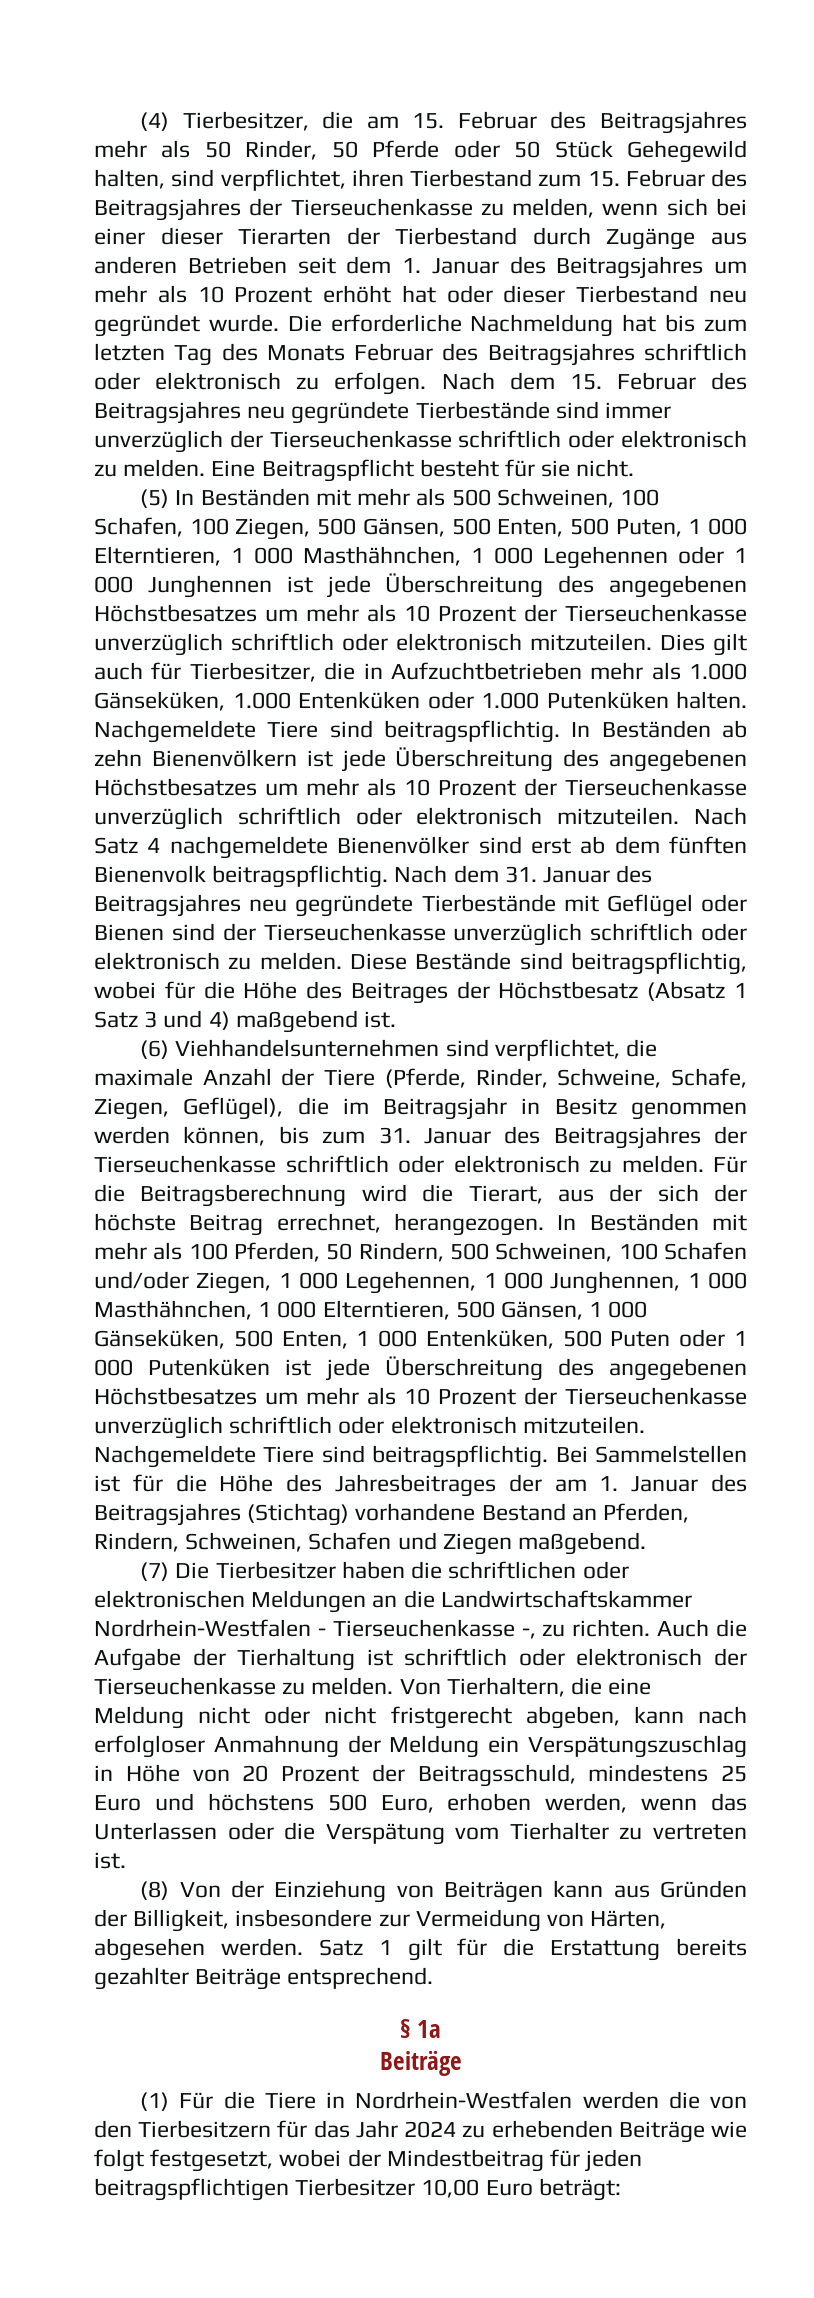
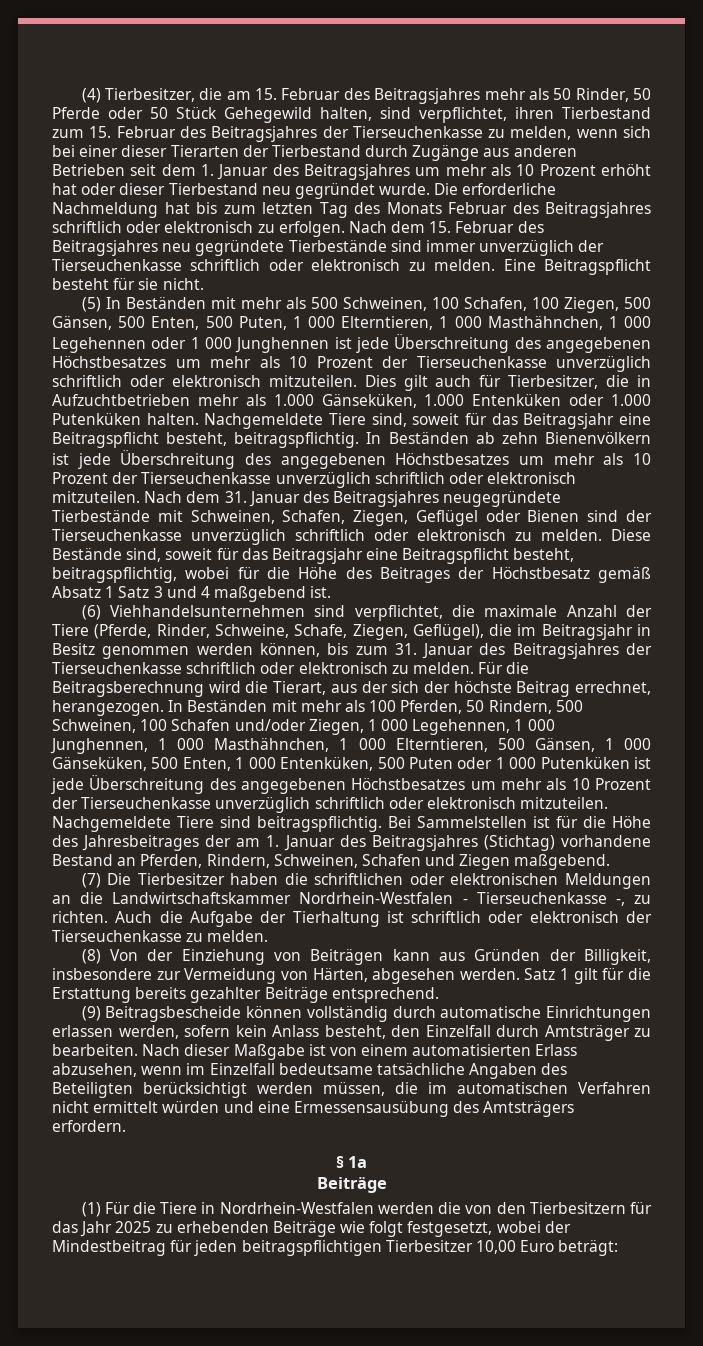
[329,720,373,738] sind -> [371,413,652,429] [52,432,228,448] sind, soweit für das Beitragsjahr eine Beitragspflicht besteht,
[94,836,747,859] [94,865,448,888] Satz 4 nachgemeldete Bienenvölker sind erst ab dem fünften Bienenvolk beitragspflichtig. Nach -> (183, 497) none
[249,894,599,917] neu gegründete Tierbestände mit -> [443,491,562,507] [52,510,409,526] neugegründete Tierbestände mit Schweinen, Schafen, Ziegen,
[519,952,563,970] sind -> [126,548,575,564] sind, soweit für das Beitragsjahr eine Beitragspflicht besteht,
[647,981,726,1001] (Absatz -> [598,567,651,583] [52,586,101,598] gemäß Absatz
[208,1011,230,1030] 4) -> [200,586,210,598] 4
[399,1677,652,1697] [94,1706,747,1729] [94,1735,747,1758] [94,1764,747,1787] [94,1793,747,1813] [94,1822,747,1845] [94,1852,126,1869] Von Tierhaltern, die eine Meldung nicht oder nicht fristgerecht abgeben, kann nach erfolgloser Anmahnung der Meldung ein Verspätungszuschlag in Höhe von 20 Prozent der Beitragsschuld, mindestens 25 Euro und höchstens 500 Euro, erhoben werden, wenn das Unterlassen oder die Verspätung vom Tierhalter zu vertreten ist. -> (269, 936) none
(434, 1978) none -> [81,1006,651,1022] [52,1025,651,1041] [52,1044,578,1060] [52,1063,568,1079] [52,1082,651,1098] [52,1101,575,1117] [52,1120,126,1132] // (9) Beitragsbescheide können vollständig durch automatische Einrichtungen erlassen werden, sofern kein Anlass besteht, den Einzelfall durch Amtsträger zu bearbeiten. Nach dieser Maßgabe ist von einem automatisierten Erlass abzusehen, wenn im Einzelfall bedeutsame tatsächliche Angaben des Beteiligten berücksichtigt werden müssen, die im automatischen Verfahren nicht ermittelt würden und eine Ermessensausübung des Amtsträgers erfordern.
[404,2121,457,2138] 2024 -> [115,1221,152,1233] 2025

